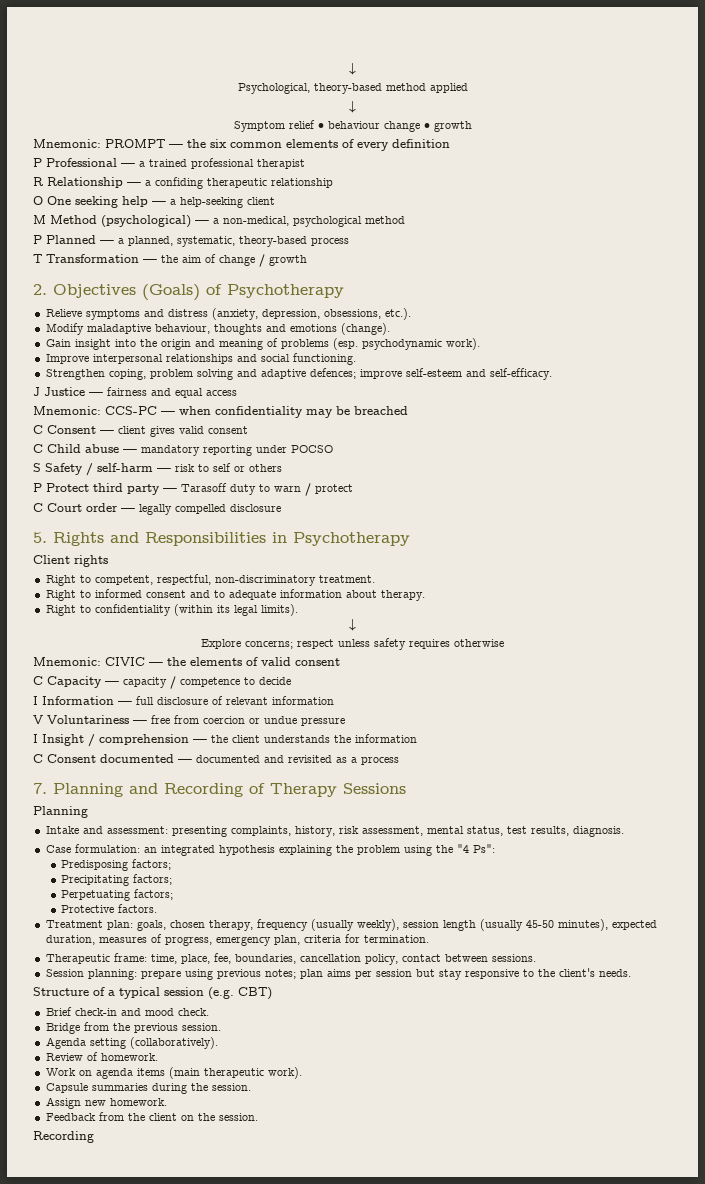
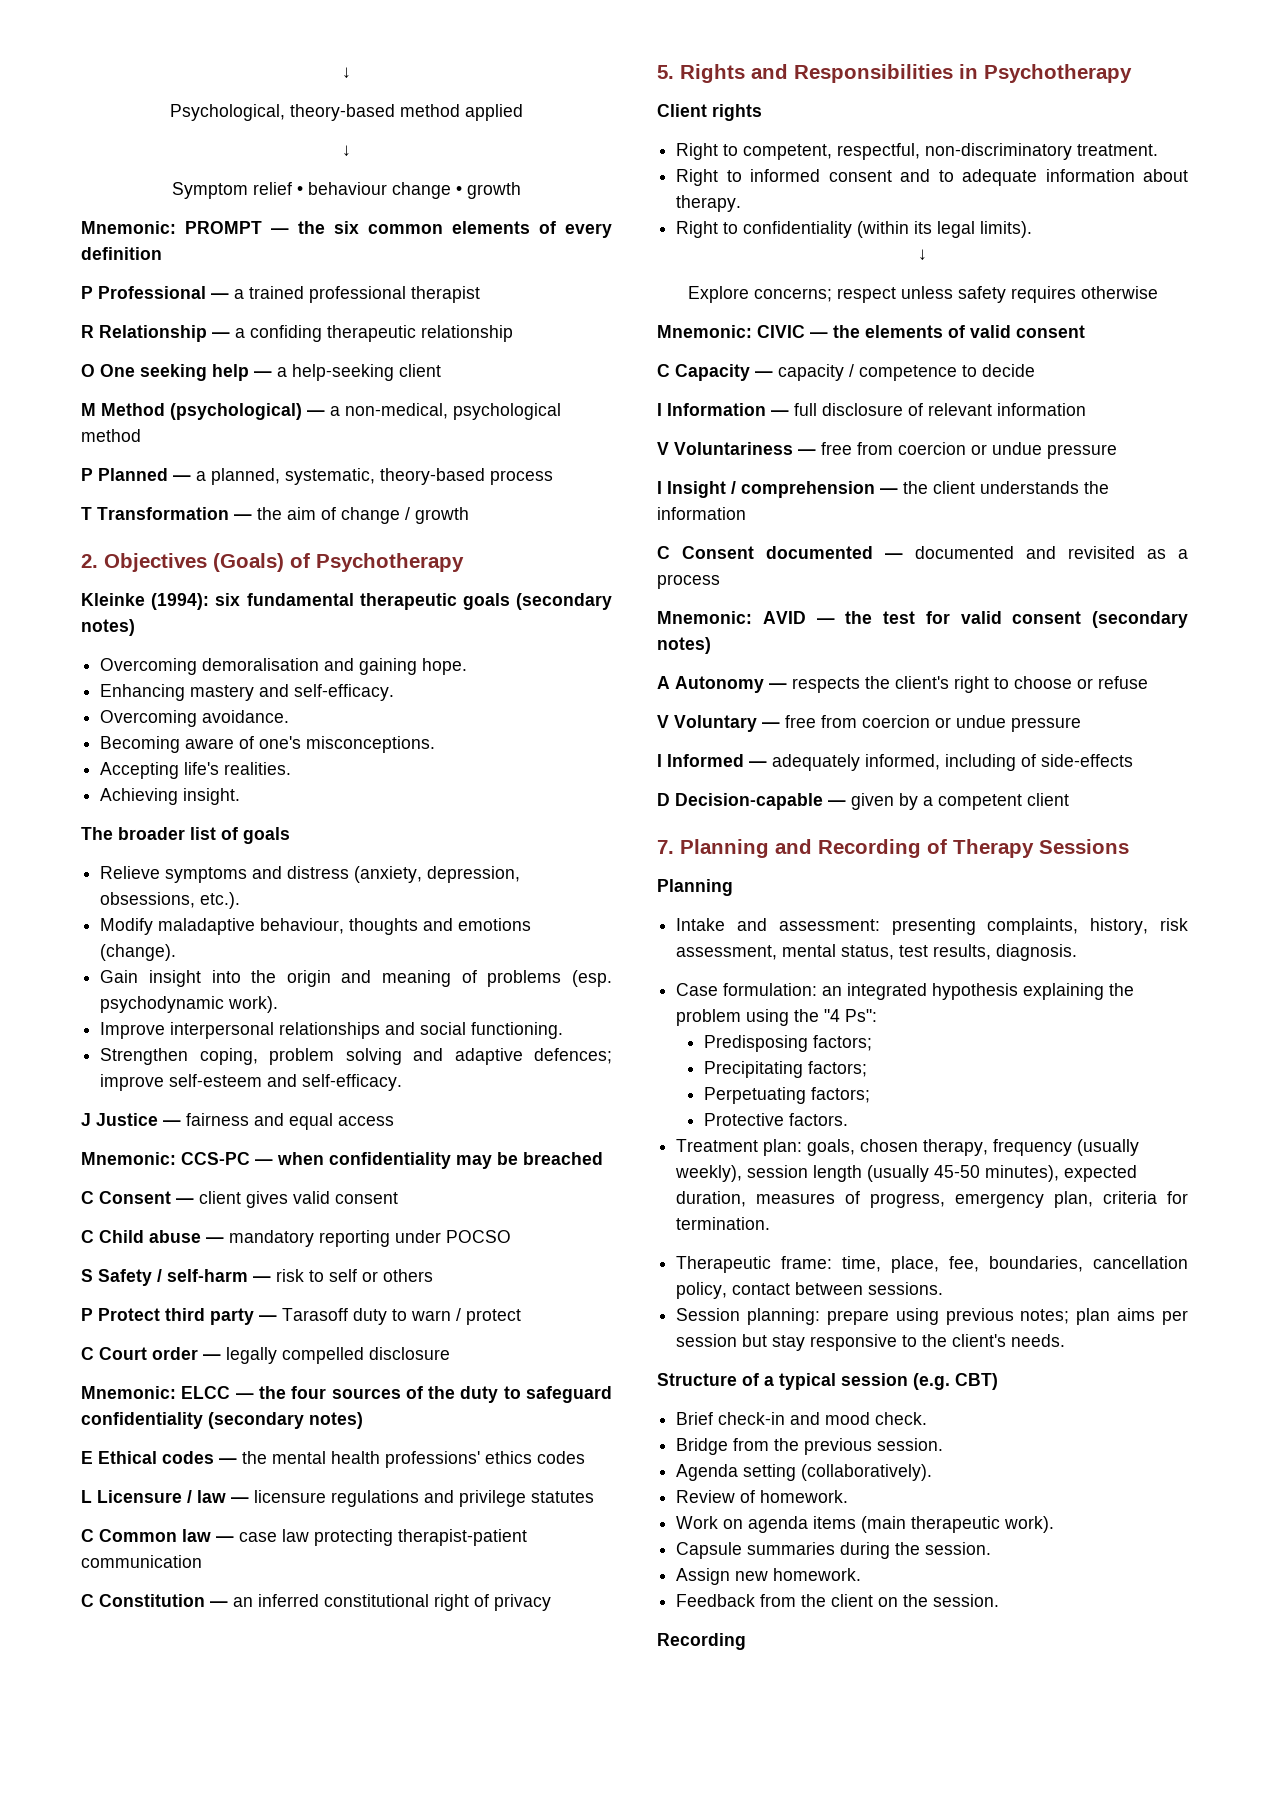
(344, 291) none -> [81,593,612,610] [81,619,135,636] [100,658,468,675] [100,684,395,701] [100,710,290,727] [100,736,436,753] [100,762,292,779] [100,788,241,805] [81,827,290,844] // Kleinke (1994): six fundamental therapeutic goals (secondary notes) // Overcoming demoralisation and gaining hope. // Enhancing mastery and self-efficacy. // Overcoming avoidance. // Becoming aware of one's misconceptions. // Accepting life's realities. // Achieving insight. // The broader list of goals
(281, 508) none -> [81,1386,613,1403] [81,1412,363,1429] [81,1451,585,1468] [81,1490,594,1507] [81,1529,527,1546] [81,1555,202,1568] [81,1594,551,1611] // Mnemonic: ELCC — the four sources of the duty to safeguard confidentiality (secondary notes) // E Ethical codes — the mental health professions' ethics codes // L Licensure / law — licensure regulations and privilege statutes // C Common law — case law protecting therapist-patient communication // C Constitution — an inferred constitutional right of privacy
(399, 761) none -> [657,611,1188,628] [657,637,711,654] [657,676,1148,693] [657,715,1081,732] [657,754,1133,771] [657,793,1069,810] // Mnemonic: AVID — the test for valid consent (secondary notes) // A Autonomy — respects the client's right to choose or refuse // V Voluntary — free from coercion or undue pressure // I Informed — adequately informed, including of side-effects // D Decision-capable — given by a competent client

